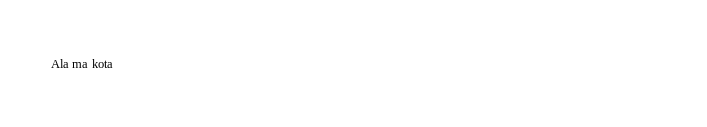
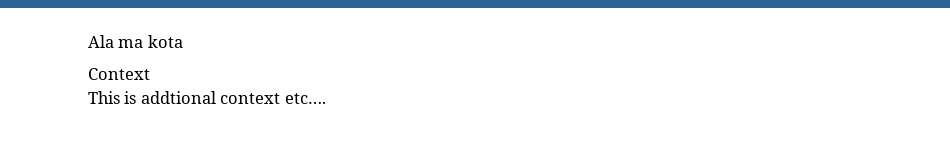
(113, 63) none -> [88,68,150,80] [88,91,326,104] // Context // This is addtional context etc….

